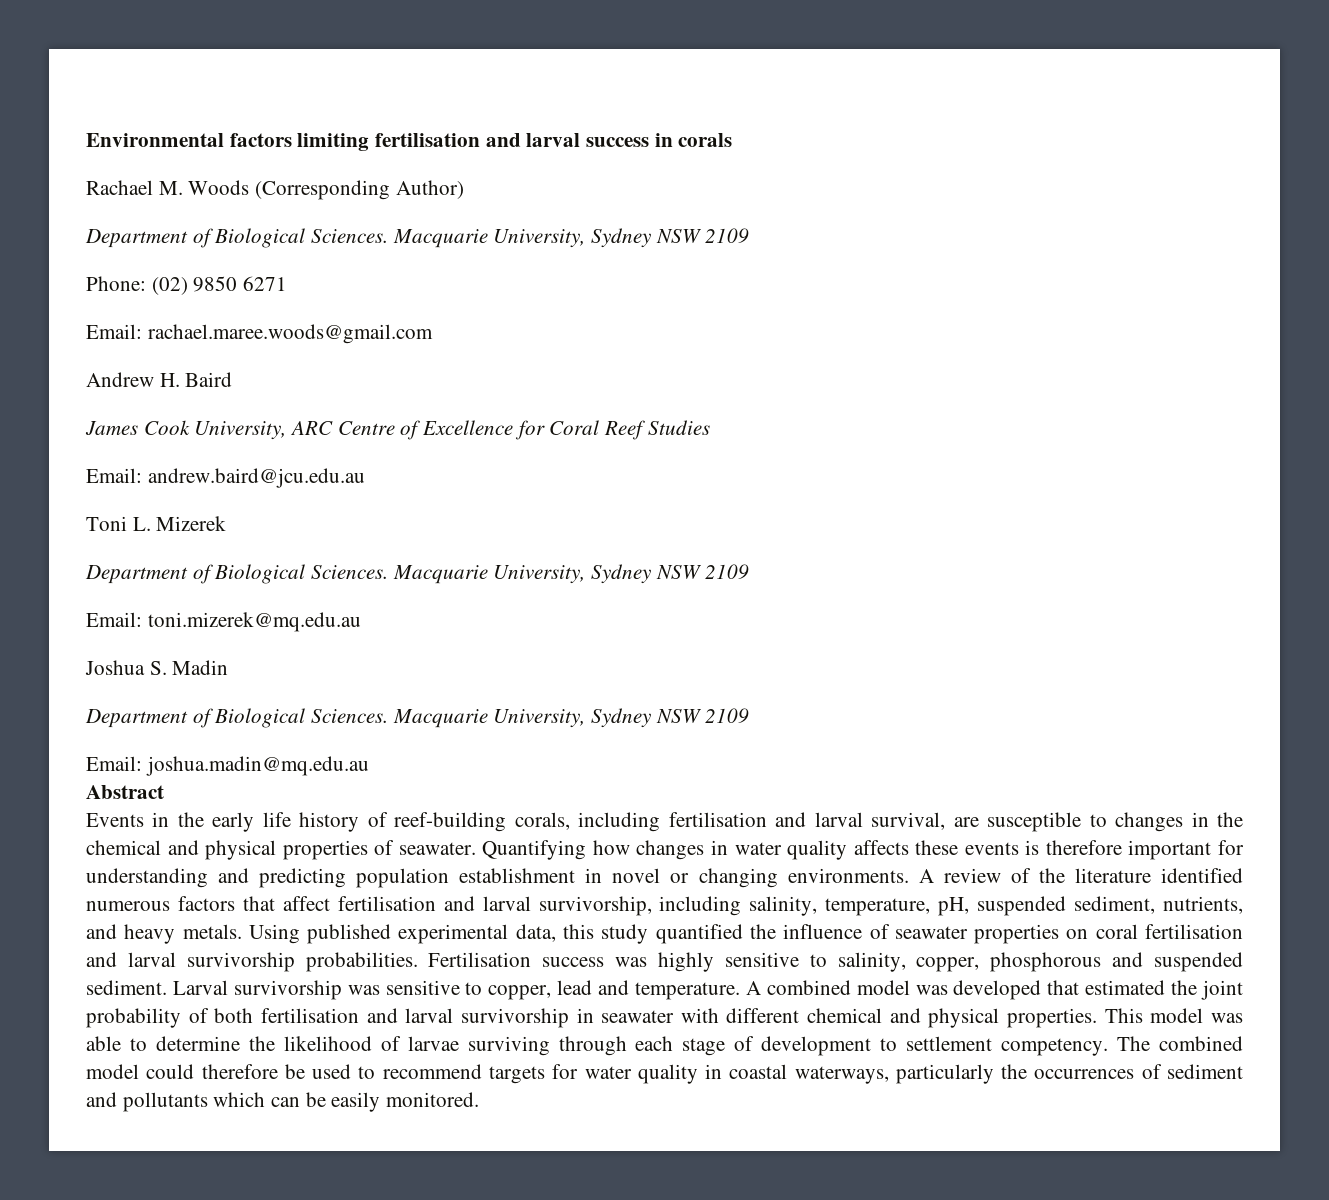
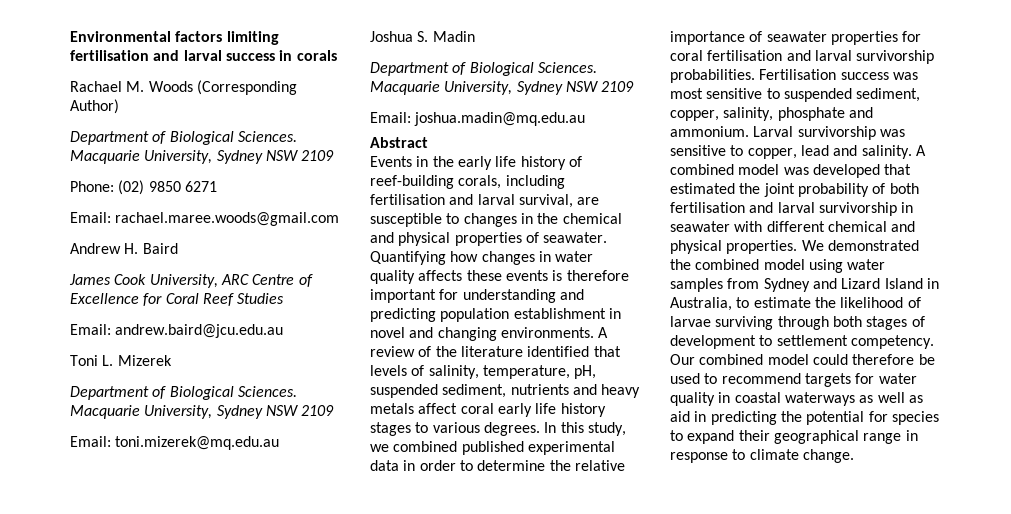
[670,873,690,883] or -> [409,327,434,338] and
[86,896,742,916] numerous factors that affect fertilisation and larval survivorship, including -> [593,346,621,357] [370,365,425,376] that levels of
[1163,896,1243,914] nutrients, -> [510,384,569,395] nutrients
[182,924,863,944] metals. Using published experimental data, this study quantified the influence -> [370,403,606,417] [370,422,626,436] [370,441,615,455] [370,460,625,471] [670,31,745,45] metals affect coral early life history stages to various degrees. In this study, we combined published experimental data in order to determine the relative importance
[1066,929,1089,939] on -> [902,31,922,42] for
[658,952,1244,972] [86,980,167,995] highly sensitive to salinity, copper, phosphorous and suspended sediment. -> [670,88,921,102] [670,107,873,121] [670,126,749,137] most sensitive to suspended sediment, copper, salinity, phosphate and ammonium.
[635,982,741,1000] temperature. -> [861,145,912,159] salinity.
[1104,1008,1243,1023] [86,1036,240,1051] This model was able to determine -> [801,240,919,251] [670,259,886,273] [670,278,939,292] [670,297,811,311] We demonstrated the combined model using water samples from Sydney and Lizard Island in Australia, to estimate
[635,1036,726,1056] each stage -> [832,316,908,330] both stages
[1117,1036,1151,1051] The -> [670,354,695,365] Our
[794,1064,1244,1084] [86,1092,480,1112] waterways, particularly the occurrences of sediment and pollutants which can be easily monitored. -> [784,392,923,406] [670,411,939,425] [670,430,918,444] [670,449,854,463] waterways as well as aid in predicting the potential for species to expand their geographical range in response to climate change.

